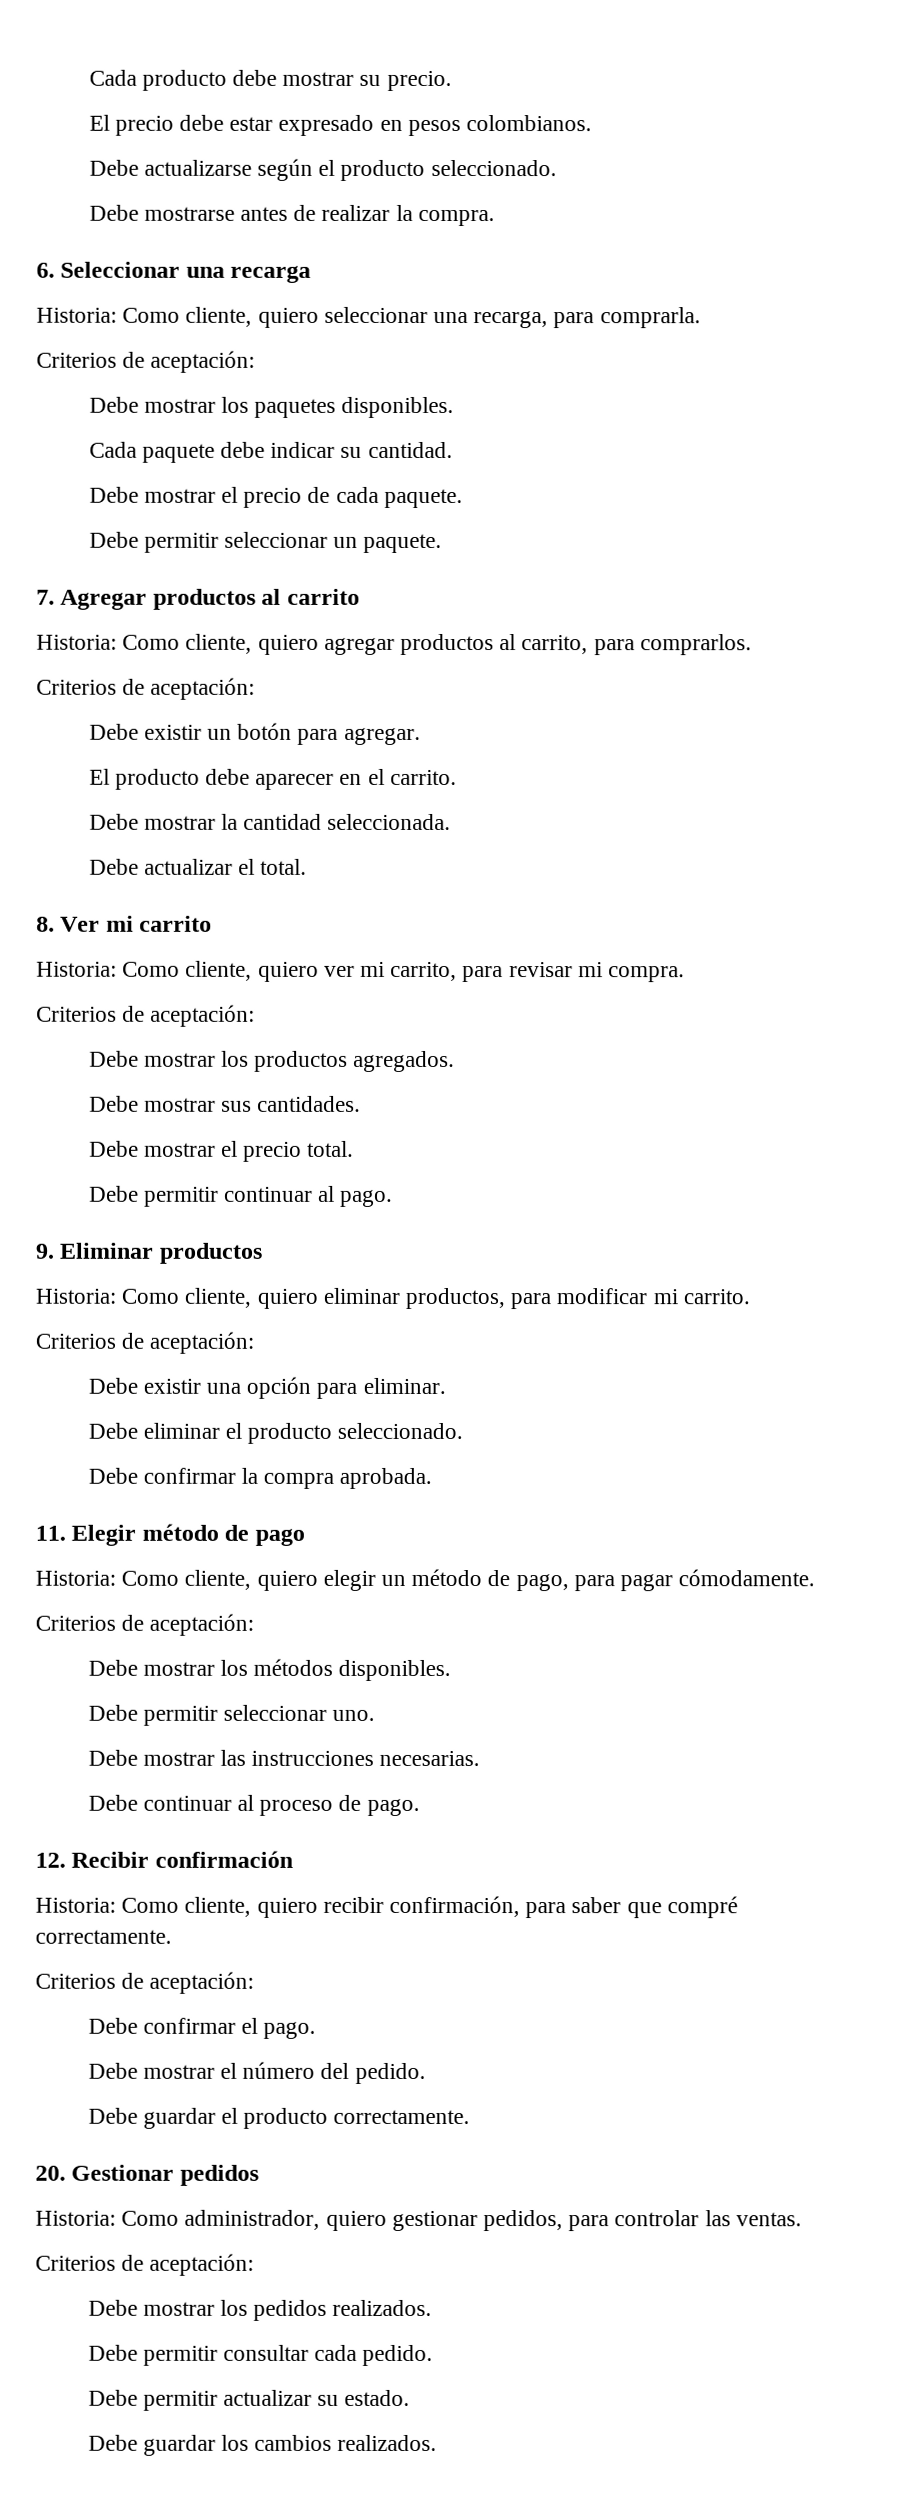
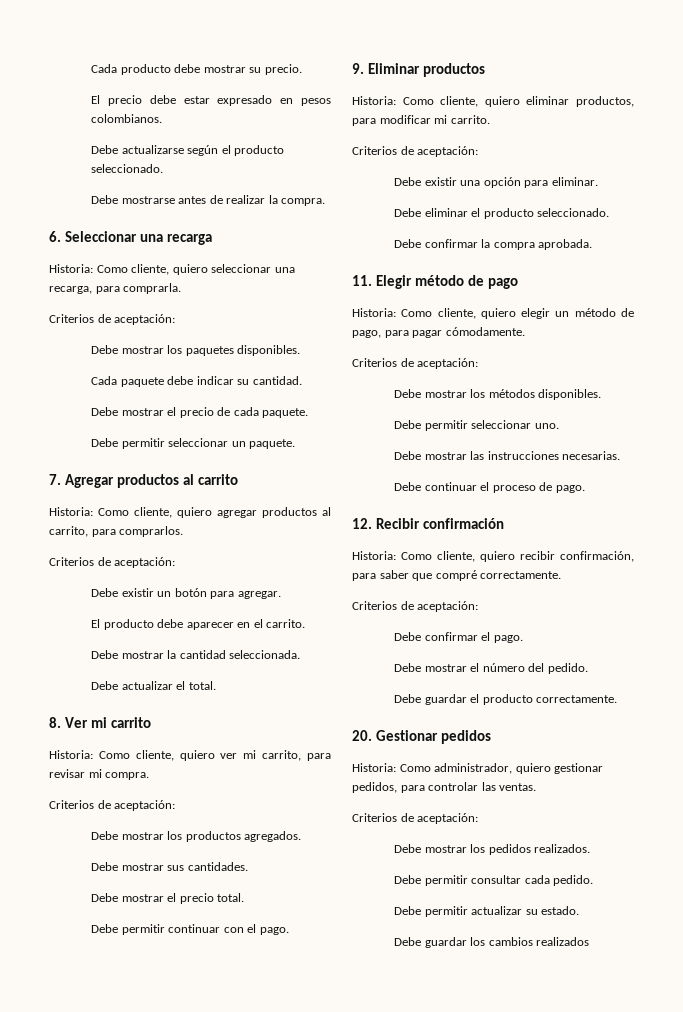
[318,1185,336,1202] al -> [223,924,257,933] con el
[236,1794,254,1811] al -> [480,482,490,491] el
[337,2434,438,2451] realizados. -> [536,937,590,946] realizados

